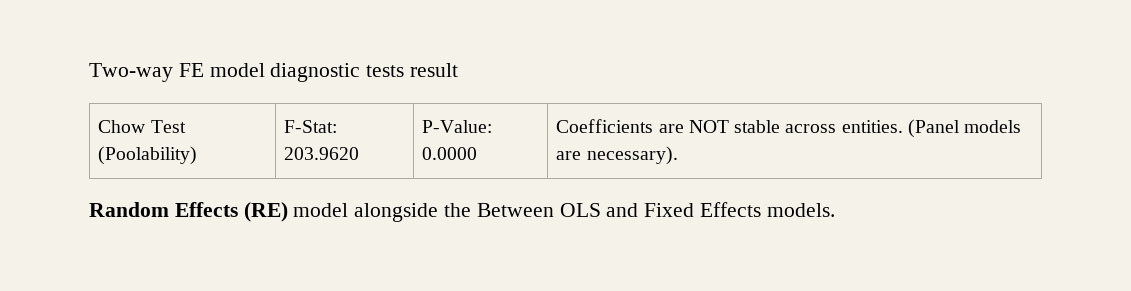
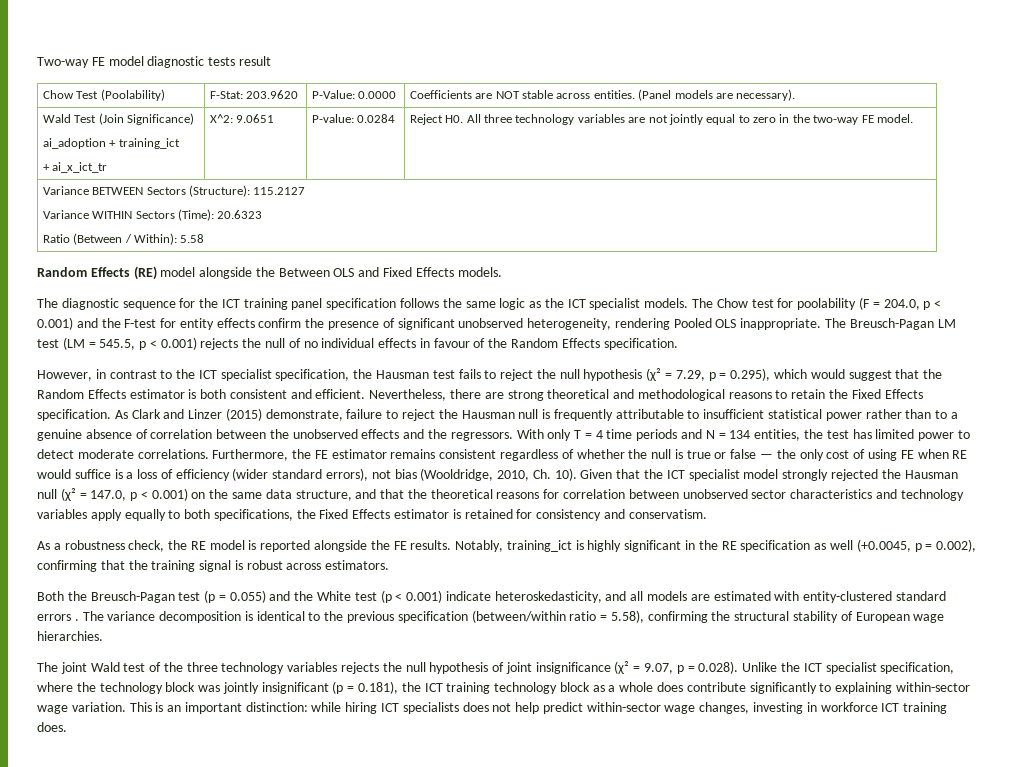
(678, 155) none -> [42,113,195,125] [42,138,180,149] [42,162,108,173] [209,114,275,123] [311,114,396,123] [409,114,913,125] [42,185,306,197] [42,209,263,221] [42,233,205,245] // Wald Test (Join Significance) // ai_adoption + training_ict // + ai_x_ict_tr | X^2: 9.0651 | P-value: 0.0284 | Reject H0. All three technology variables are not jointly equal to zero in the two-way FE model. // Variance BETWEEN Sectors (Structure): 115.2127 // Variance WITHIN Sectors (Time): 20.6323 // Ratio (Between / Within): 5.58
(835, 210) none -> [37,297,942,310] [37,317,956,330] [37,337,678,350] [37,368,943,381] [37,389,923,401] [37,408,958,421] [37,429,970,441] [37,449,968,461] [37,468,958,481] [37,488,964,501] [37,509,707,521] [37,539,977,552] [37,560,390,572] [37,590,946,603] [37,610,945,623] [37,631,103,641] [37,661,955,674] [37,681,970,694] [37,702,948,714] [37,722,67,732] // The diagnostic sequence for the ICT training panel specification follows the same logic as the ICT specialist models. The Chow test for poolability (F = 204.0, p < 0.001) and the F-test for entity effects confirm the presence of significant unobserved heterogeneity, rendering Pooled OLS inappropriate. The Breusch-Pagan LM test (LM = 545.5, p < 0.001) rejects the null of no individual effects in favour of the Random Effects specification. // However, in contrast to the ICT specialist specification, the Hausman test fails to reject the null hypothesis (χ² = 7.29, p = 0.295), which would suggest that the Random Effects estimator is both consistent and efficient. Nevertheless, there are strong theoretical and methodological reasons to retain the Fixed Effects specification. As Clark and Linzer (2015) demonstrate, failure to reject the Hausman null is frequently attributable to insufficient statistical power rather than to a genuine absence of correlation between the unobserved effects and the regressors. With only T = 4 time periods and N = 134 entities, the test has limited power to detect moderate correlations. Furthermore, the FE estimator remains consistent regardless of whether the null is true or false — the only cost of using FE when RE would suffice is a loss of efficiency (wider standard errors), not bias (Wooldridge, 2010, Ch. 10). Given that the ICT specialist model strongly rejected the Hausman null (χ² = 147.0, p < 0.001) on the same data structure, and that the theoretical reasons for correlation between unobserved sector characteristics and technology variables apply equally to both specifications, the Fixed Effects estimator is retained for consistency and conservatism. // As a robustness check, the RE model is reported alongside the FE results. Notably, training_ict is highly significant in the RE specification as well (+0.0045, p = 0.002), confirming that the training signal is robust across estimators. // Both the Breusch-Pagan test (p = 0.055) and the White test (p < 0.001) indicate heteroskedasticity, and all models are estimated with entity-clustered standard errors . The variance decomposition is identical to the previous specification (between/within ratio = 5.58), confirming the structural stability of European wage hierarchies. // The joint Wald test of the three technology variables rejects the null hypothesis of joint insignificance (χ² = 9.07, p = 0.028). Unlike the ICT specialist specification, where the technology block was jointly insignificant (p = 0.181), the ICT training technology block as a whole does contribute significantly to explaining within-sector wage variation. This is an important distinction: while hiring ICT specialists does not help predict within-sector wage changes, investing in workforce ICT training does.

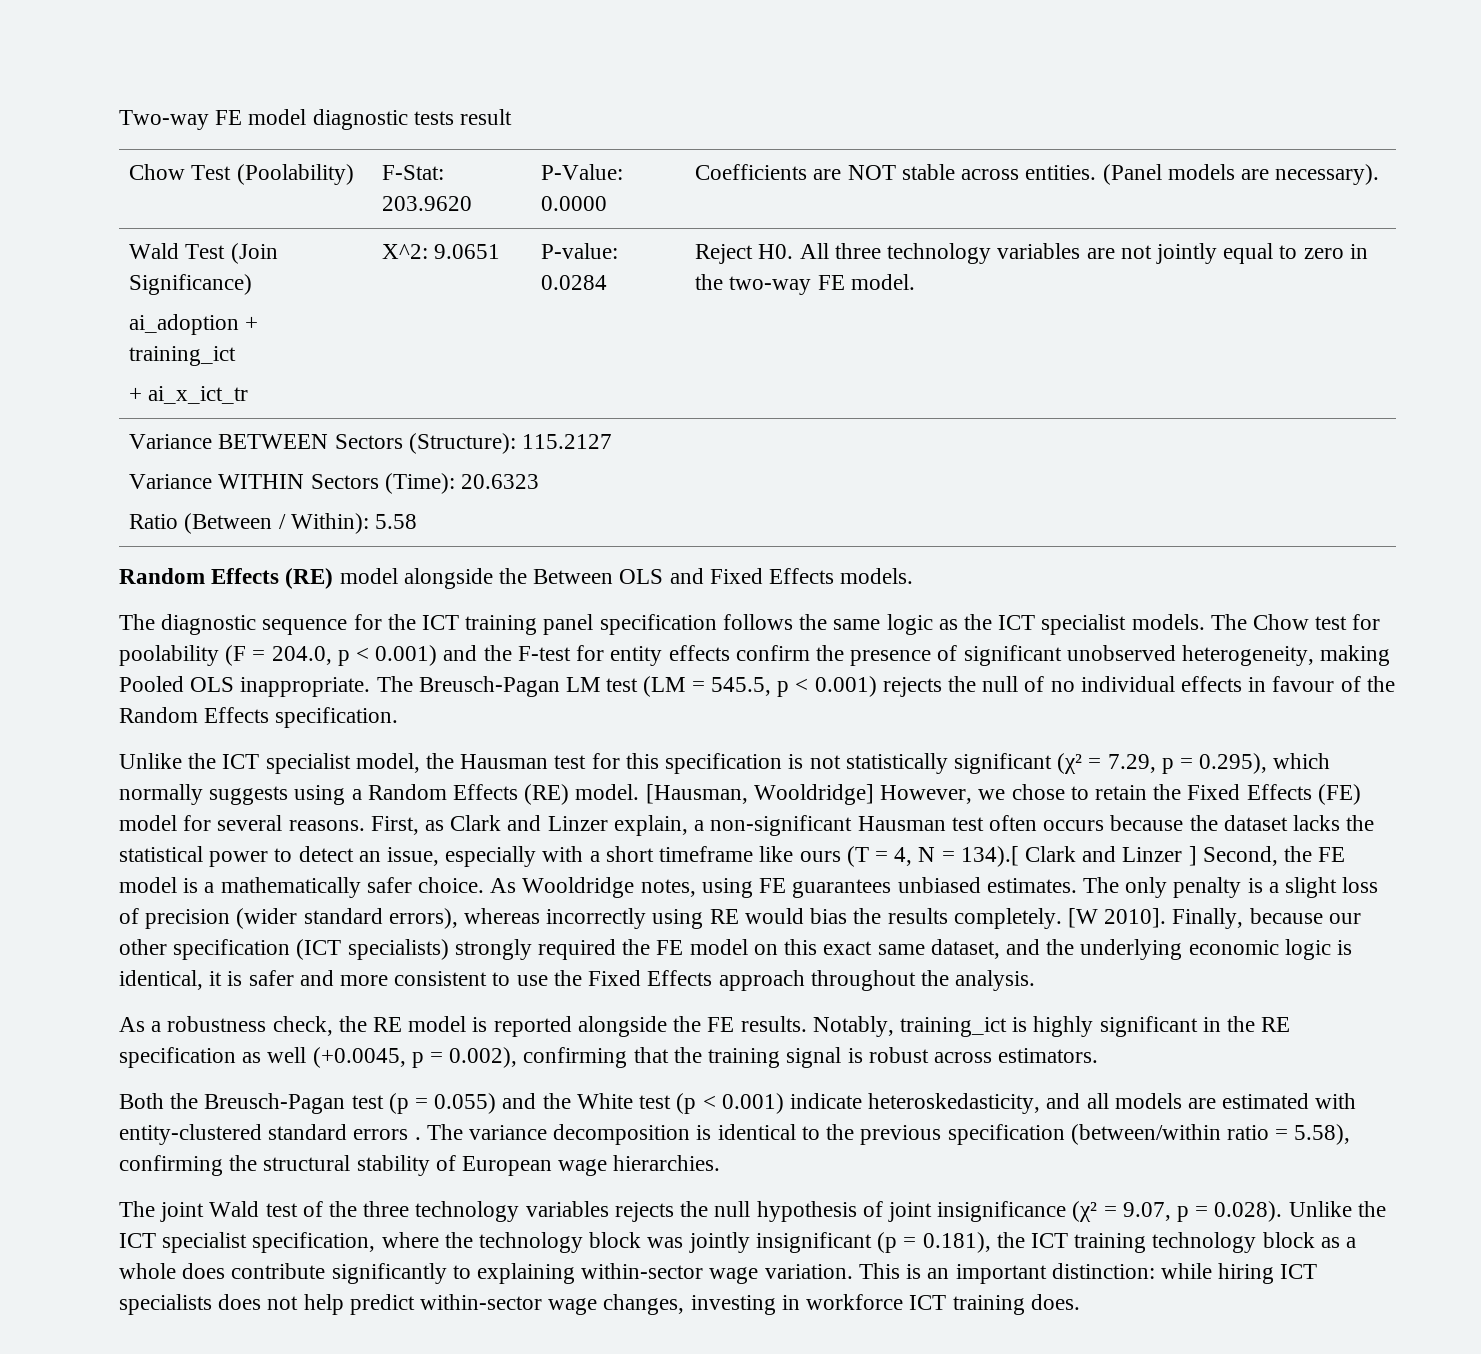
[614,318,670,330] rendering -> [1320,645,1391,666] making
[37,369,350,381] However, in contrast to the ICT specialist specification, -> [119,753,420,774] Unlike the ICT specialist model,
[458,369,643,381] fails to reject the null hypothesis -> [591,753,1052,774] for this specification is not statistically significant
[810,369,943,381] [37,389,772,401] would suggest that the Random Effects estimator is both consistent and efficient. Nevertheless, there are strong theoretical and methodological reasons -> [119,784,1065,805] normally suggests using a Random Effects (RE) model. [Hausman, Wooldridge] However, we chose
[37,408,958,421] [37,429,970,441] [37,449,968,461] [37,469,134,479] specification. As Clark and Linzer (2015) demonstrate, failure to reject the Hausman null is frequently attributable to insufficient statistical power rather than to a genuine absence of correlation between the unobserved effects and the regressors. With only T = 4 time periods and N = 134 entities, the test has limited power to detect moderate correlations. Furthermore, the FE estimator remains consistent regardless of whether the null is true or false — the only cost of using FE when RE would suffice is a -> [1317,784,1361,805] [119,815,1375,836] [119,846,1346,867] [119,877,1337,898] (FE) model for several reasons. First, as Clark and Linzer explain, a non-significant Hausman test often occurs because the dataset lacks the statistical power to detect an issue, especially with a short timeframe like ours (T = 4, N = 134).[ Clark and Linzer ] Second, the FE model is a mathematically safer choice. As Wooldridge notes, using FE guarantees unbiased estimates. The only penalty is a slight
[175,469,230,481] efficiency -> [145,909,231,929] precision
[371,468,958,481] [37,488,964,501] [37,509,707,521] not bias (Wooldridge, 2010, Ch. 10). Given that the ICT specialist model strongly rejected the Hausman null (χ² = 147.0, p < 0.001) on the same data structure, and that the theoretical reasons for correlation between unobserved sector characteristics and technology variables apply equally to both specifications, the Fixed Effects estimator is retained for consistency and conservatism. -> [464,908,1361,929] [119,939,1352,960] [119,970,1036,991] whereas incorrectly using RE would bias the results completely. [W 2010]. Finally, because our other specification (ICT specialists) strongly required the FE model on this exact same dataset, and the underlying economic logic is identical, it is safer and more consistent to use the Fixed Effects approach throughout the analysis.

